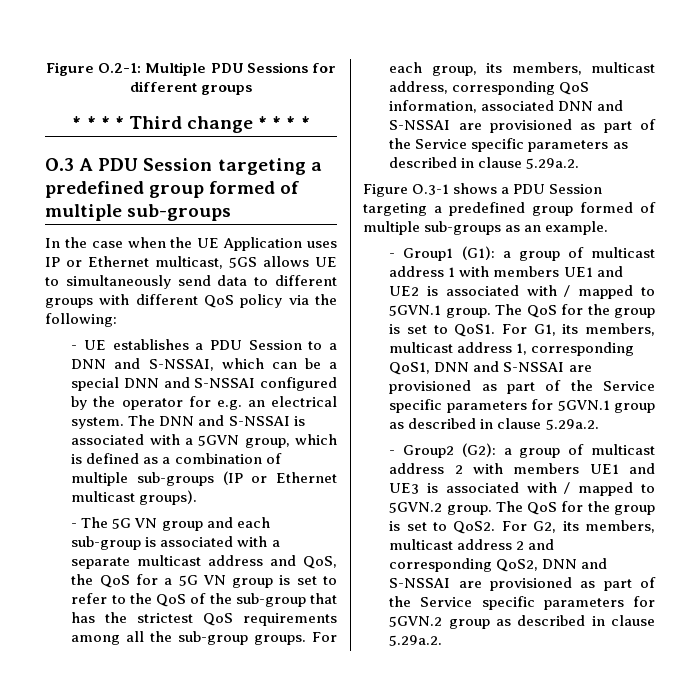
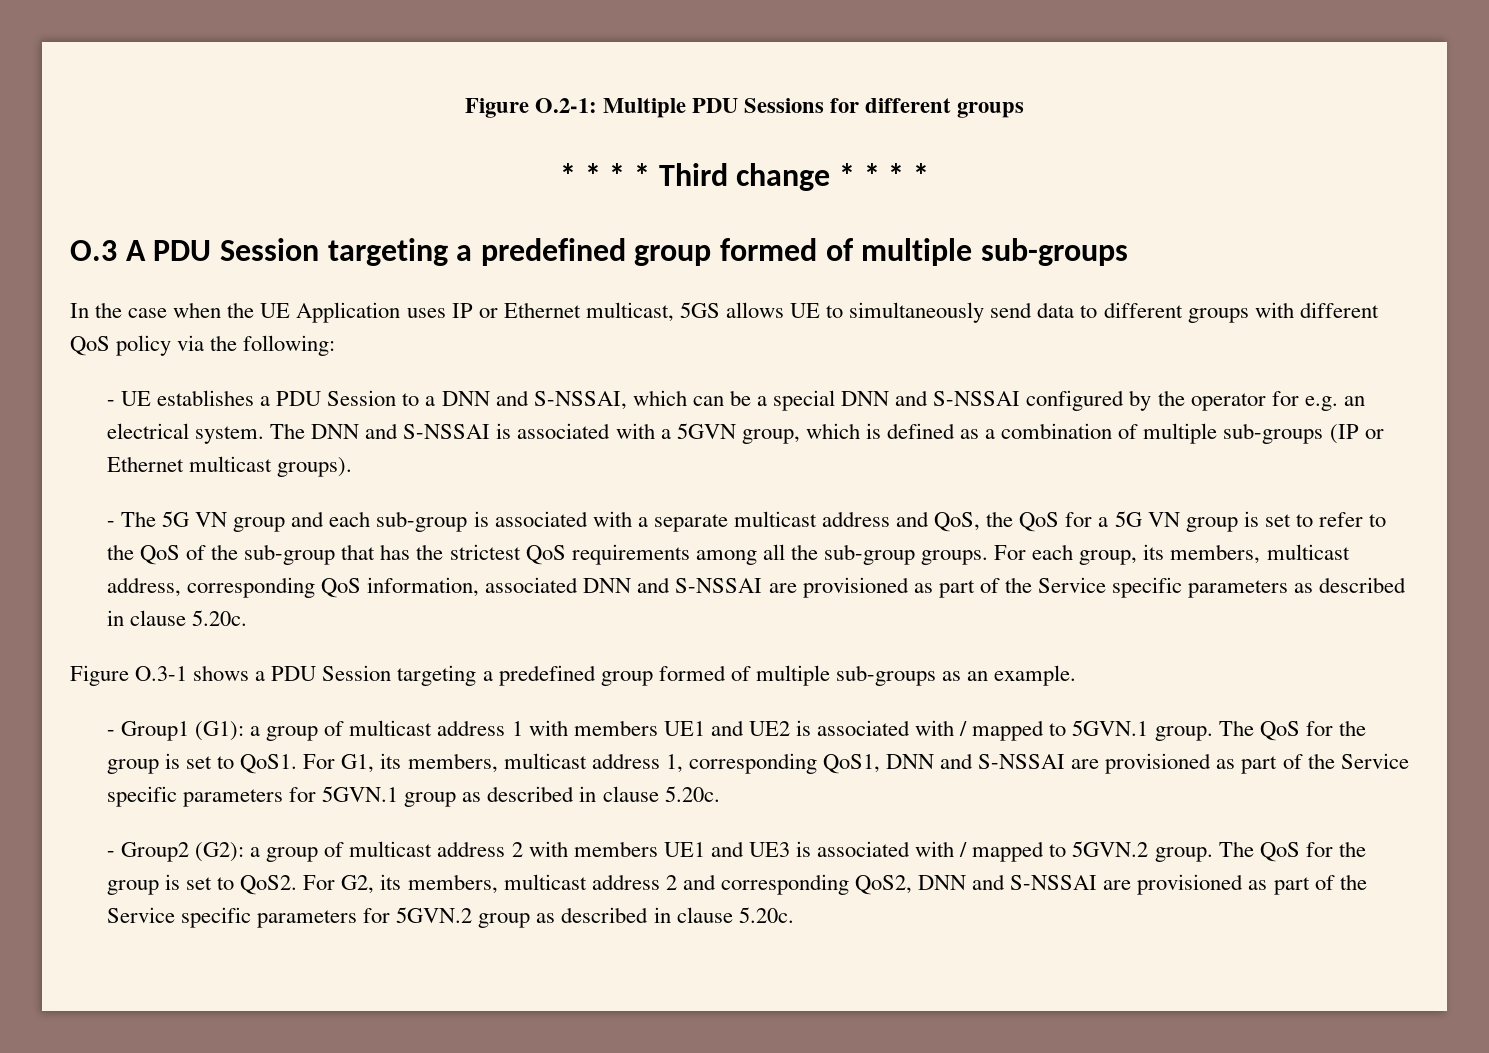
[526,158,580,169] 5.29a.2. -> [192,610,248,626] 5.20c.
[545,419,599,430] 5.29a.2. -> [664,786,720,802] 5.20c.
[389,635,443,646] 5.29a.2. -> [738,907,794,923] 5.20c.

